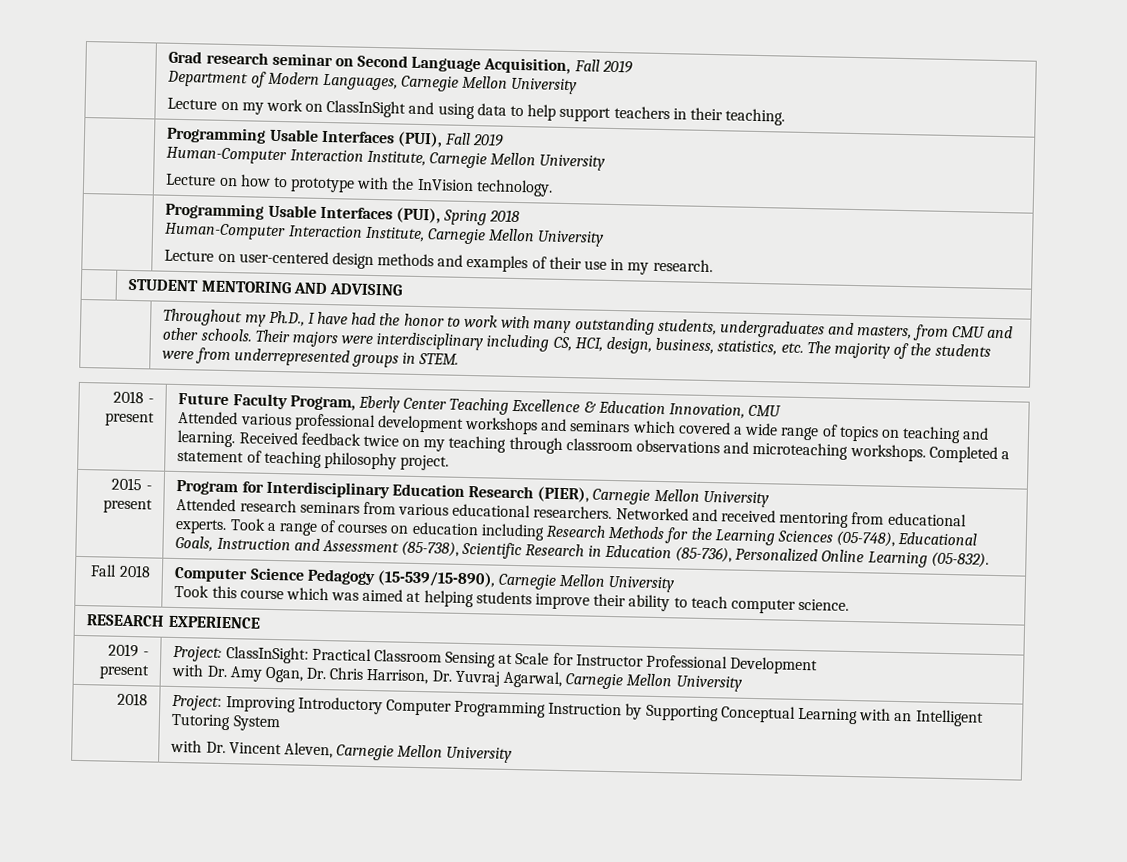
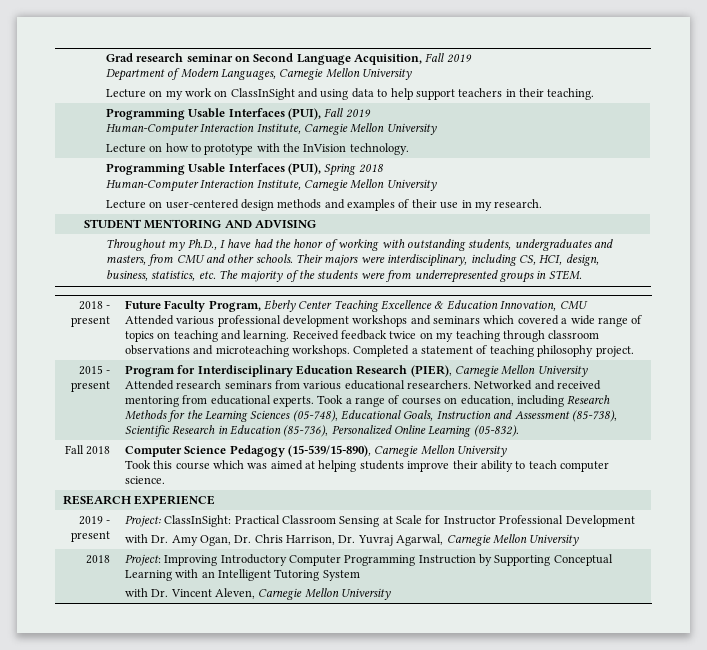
[446,314,572,334] to work with many -> [324,239,405,251] of working with
[376,332,484,351] interdisciplinary -> [387,254,468,267] interdisciplinary,
[411,521,479,536] education -> [460,395,514,406] education,

